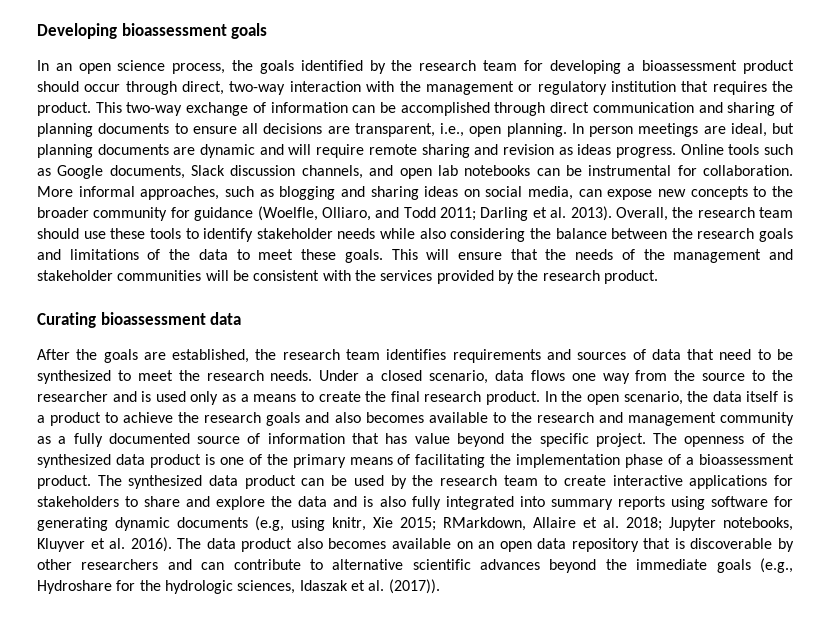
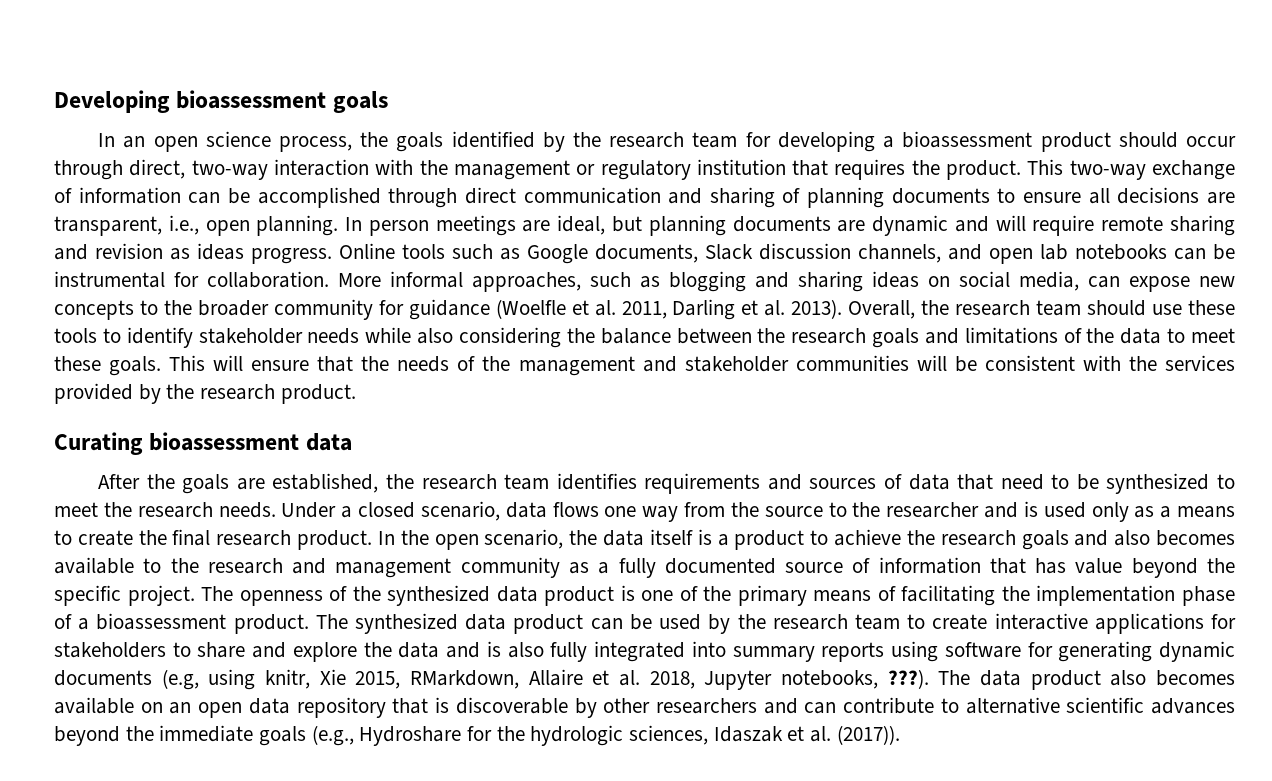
[257,206,476,221] (Woelfle, Olliaro, and Todd 2011; -> [495,299,667,319] (Woelfle et al. 2011,
[400,517,436,531] 2015; -> [355,671,401,689] 2015,
[626,517,662,531] 2018; -> [649,671,695,689] 2018,
[37,537,172,552] Kluyver et al. 2016). -> [887,669,929,689] ???).

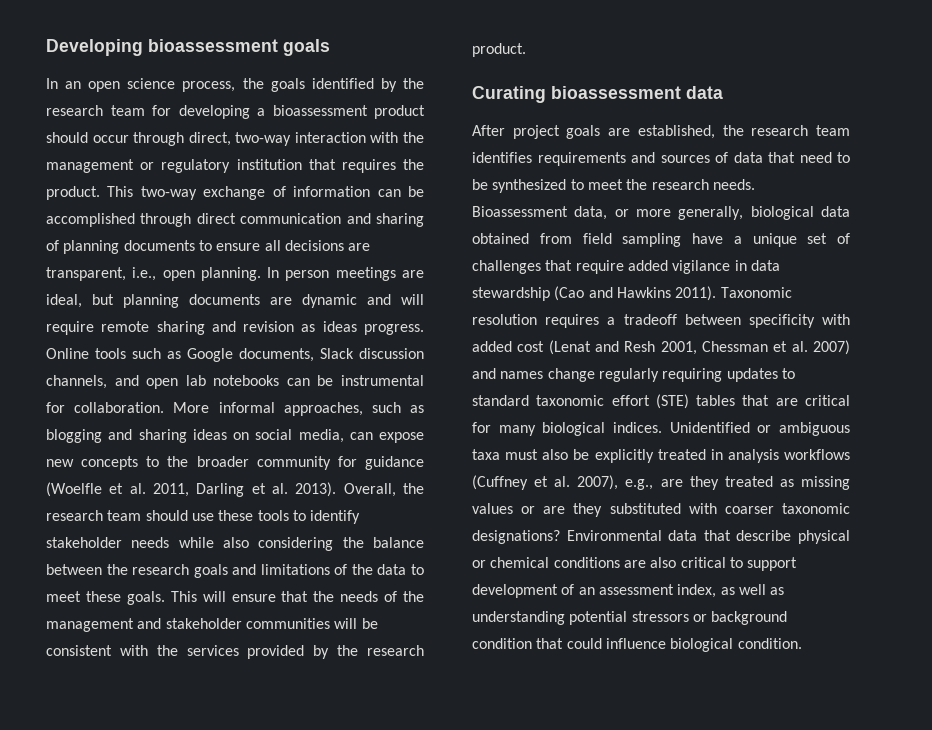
[146,474,175,489] the -> [512,125,560,139] project
[281,501,1235,522] [54,529,1235,550] [54,557,1236,578] [54,585,1235,606] [54,613,1236,634] [54,641,1235,662] [54,669,1235,690] [54,697,1235,718] [54,725,900,746] Under a closed scenario, data flows one way from the source to the researcher and is used only as a means to create the final research product. In the open scenario, the data itself is a product to achieve the research goals and also becomes available to the research and management community as a fully documented source of information that has value beyond the specific project. The openness of the synthesized data product is one of the primary means of facilitating the implementation phase of a bioassessment product. The synthesized data product can be used by the research team to create interactive applications for stakeholders to share and explore the data and is also fully integrated into summary reports using software for generating dynamic documents (e.g, using knitr, Xie 2015, RMarkdown, Allaire et al. 2018, Jupyter notebooks, ???). The data product also becomes available on an open data repository that is discoverable by other researchers and can contribute to alternative scientific advances beyond the immediate goals (e.g., Hydroshare for the hydrologic sciences, Idaszak et al. (2017)). -> [472,206,850,220] [472,233,850,247] [472,260,780,274] [472,286,792,301] [472,314,850,328] [472,340,850,355] [472,368,795,382] [472,394,850,409] [472,422,851,436] [472,449,850,463] [472,475,850,490] [472,503,850,517] [472,530,850,544] [472,557,798,571] [472,584,785,598] [472,611,788,625] [472,638,802,652] Bioassessment data, or more generally, biological data obtained from field sampling have a unique set of challenges that require added vigilance in data stewardship (Cao and Hawkins 2011). Taxonomic resolution requires a tradeoff between specificity with added cost (Lenat and Resh 2001, Chessman et al. 2007) and names change regularly requiring updates to standard taxonomic effort (STE) tables that are critical for many biological indices. Unidentified or ambiguous taxa must also be explicitly treated in analysis workflows (Cuffney et al. 2007), e.g., are they treated as missing values or are they substituted with coarser taxonomic designations? Environmental data that describe physical or chemical conditions are also critical to support development of an assessment index, as well as understanding potential stressors or background condition that could influence biological condition.

